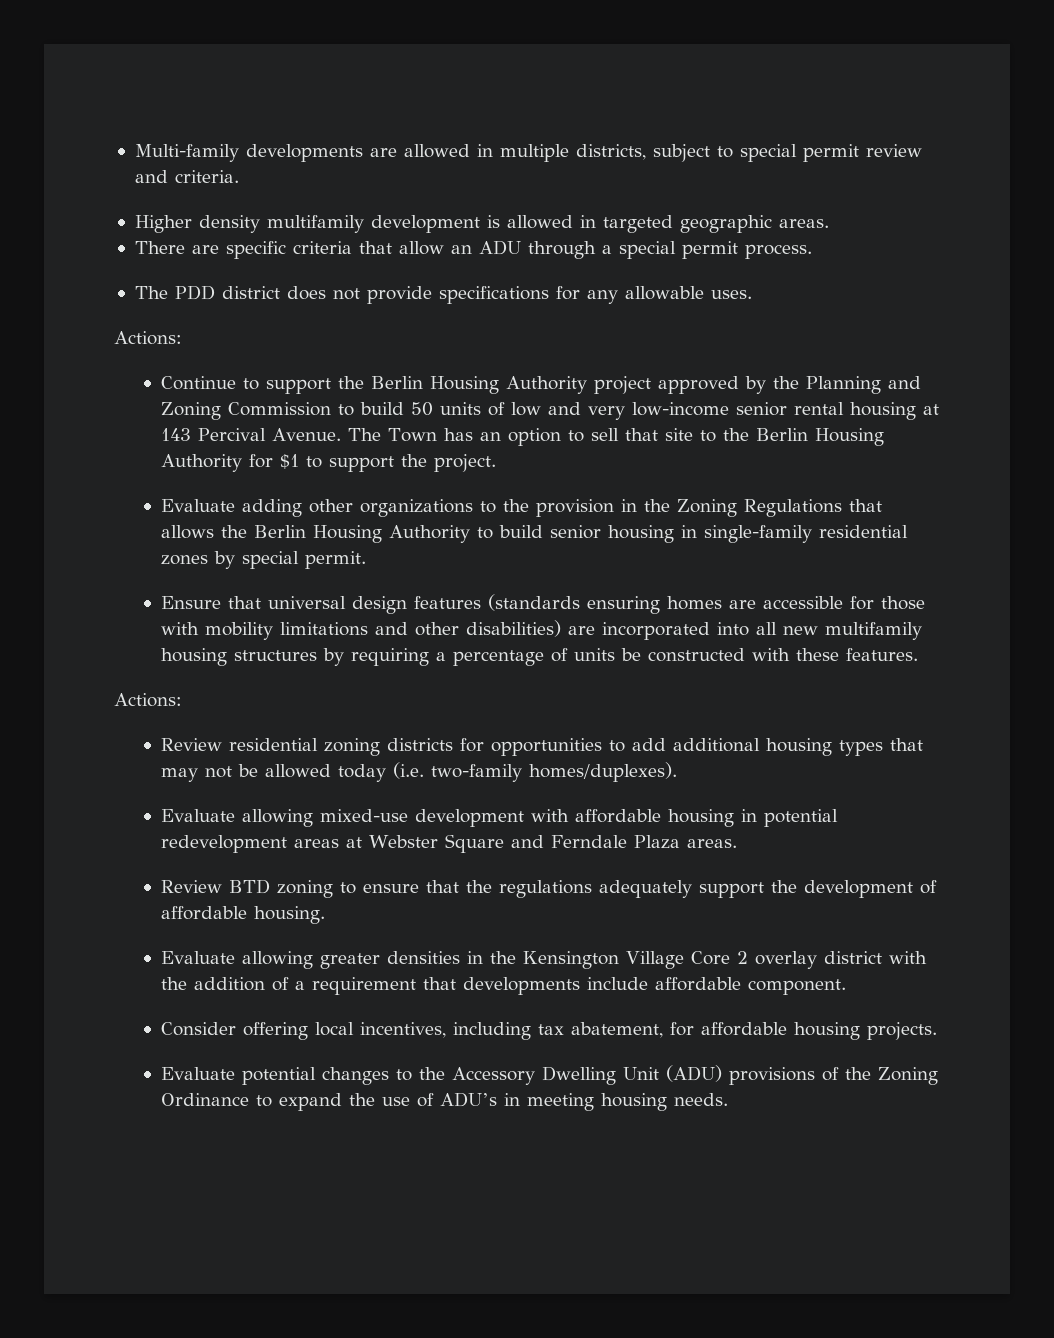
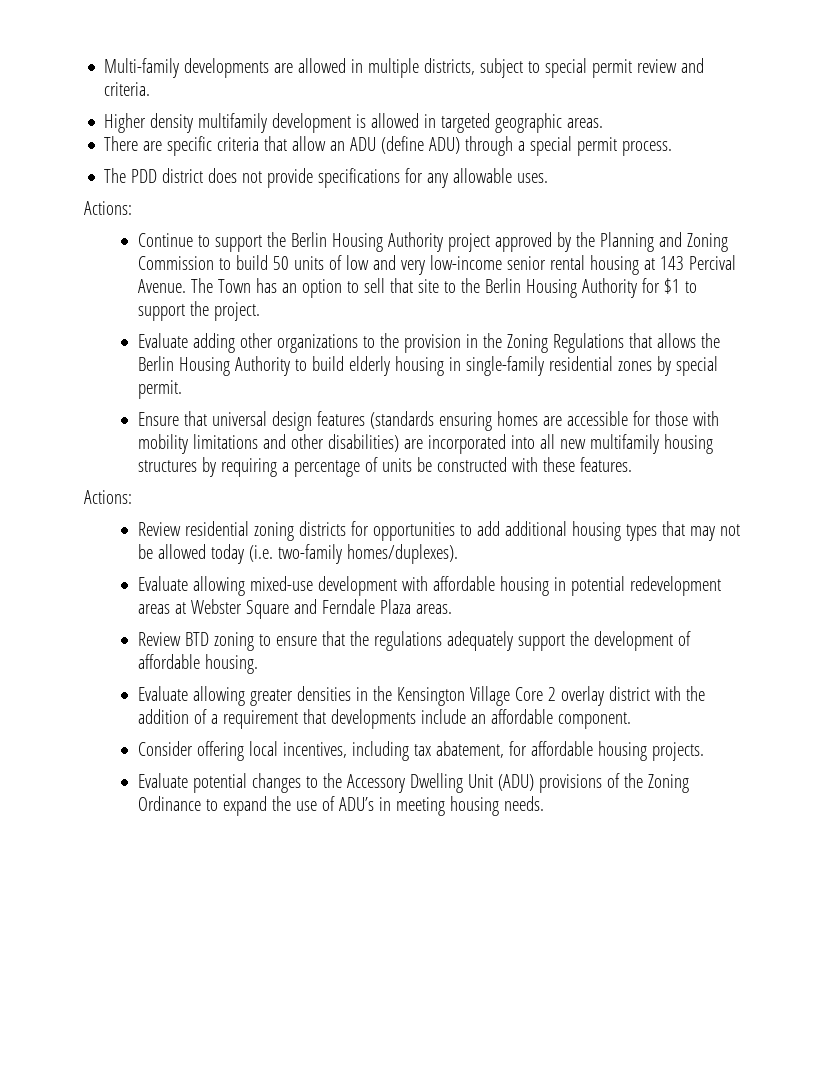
(521, 247) none -> [381,136,461,154] (define ADU)
[550,525,602,539] senior -> [349,356,391,376] elderly
(649, 983) none -> [471,714,487,724] an

